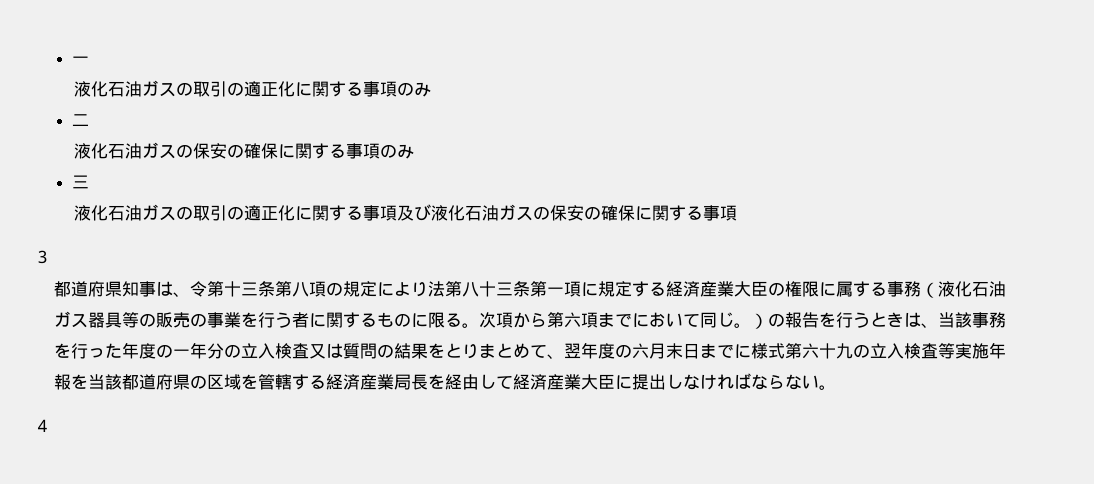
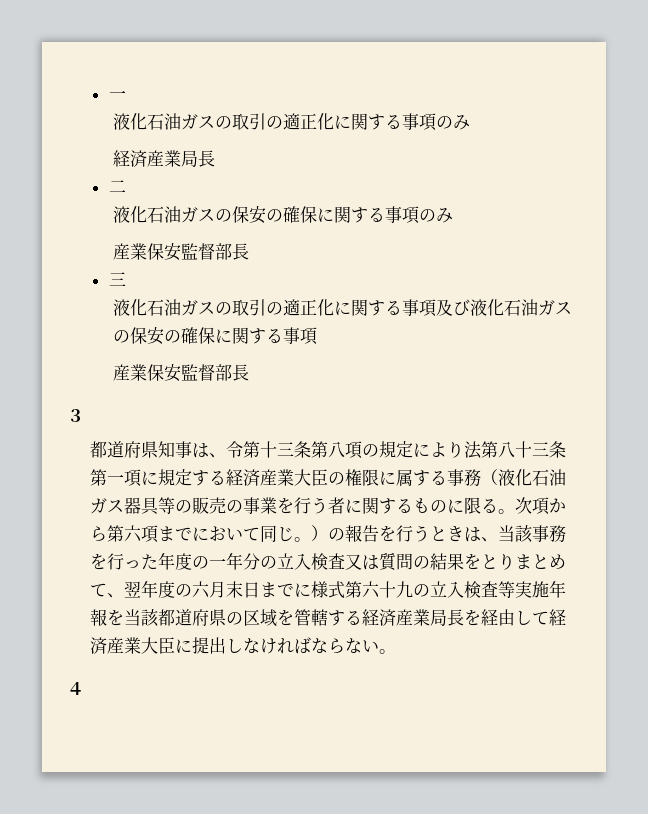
(431, 89) none -> [112,150,215,167] // 経済産業局長
(414, 151) none -> [112,243,249,261] // 産業保安監督部長
(737, 213) none -> [112,364,249,382] // 産業保安監督部長

